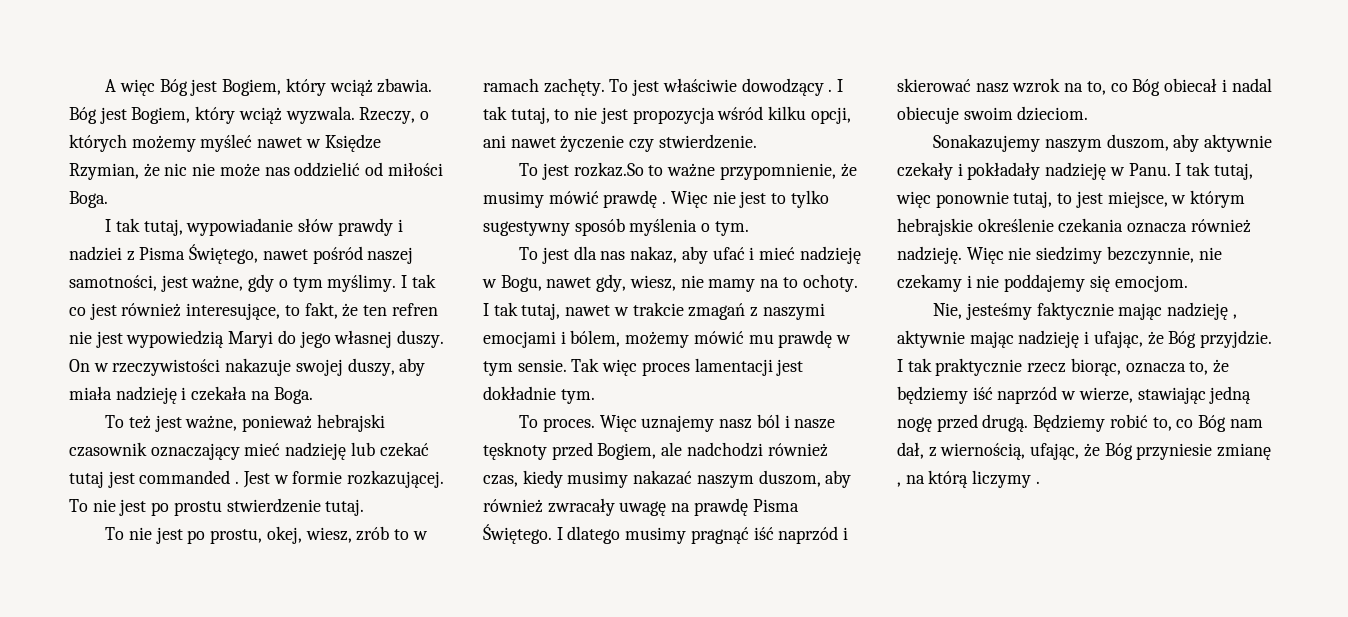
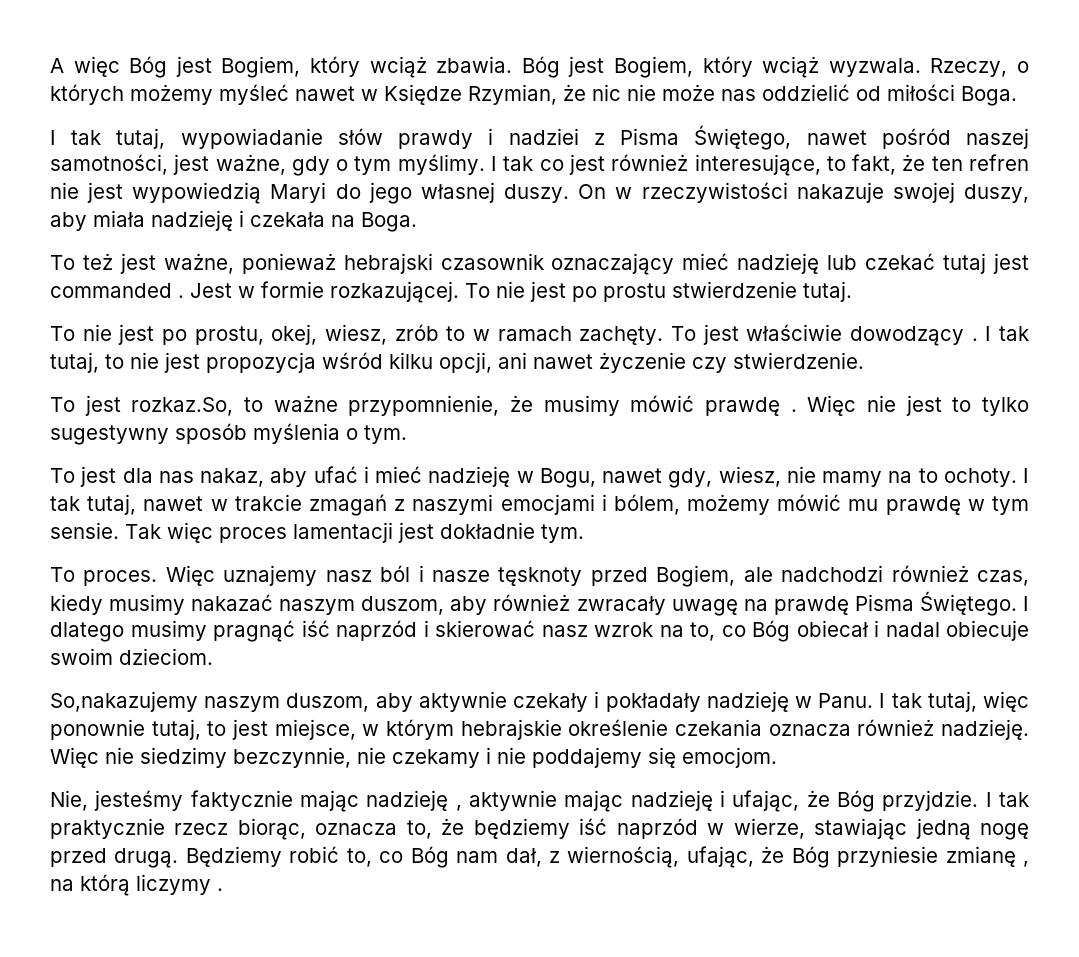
[573,162,644,177] rozkaz.So -> [131,397,234,416] rozkaz.So,
[933,134,1041,152] Sonakazujemy -> [50,691,198,712] So,nakazujemy

